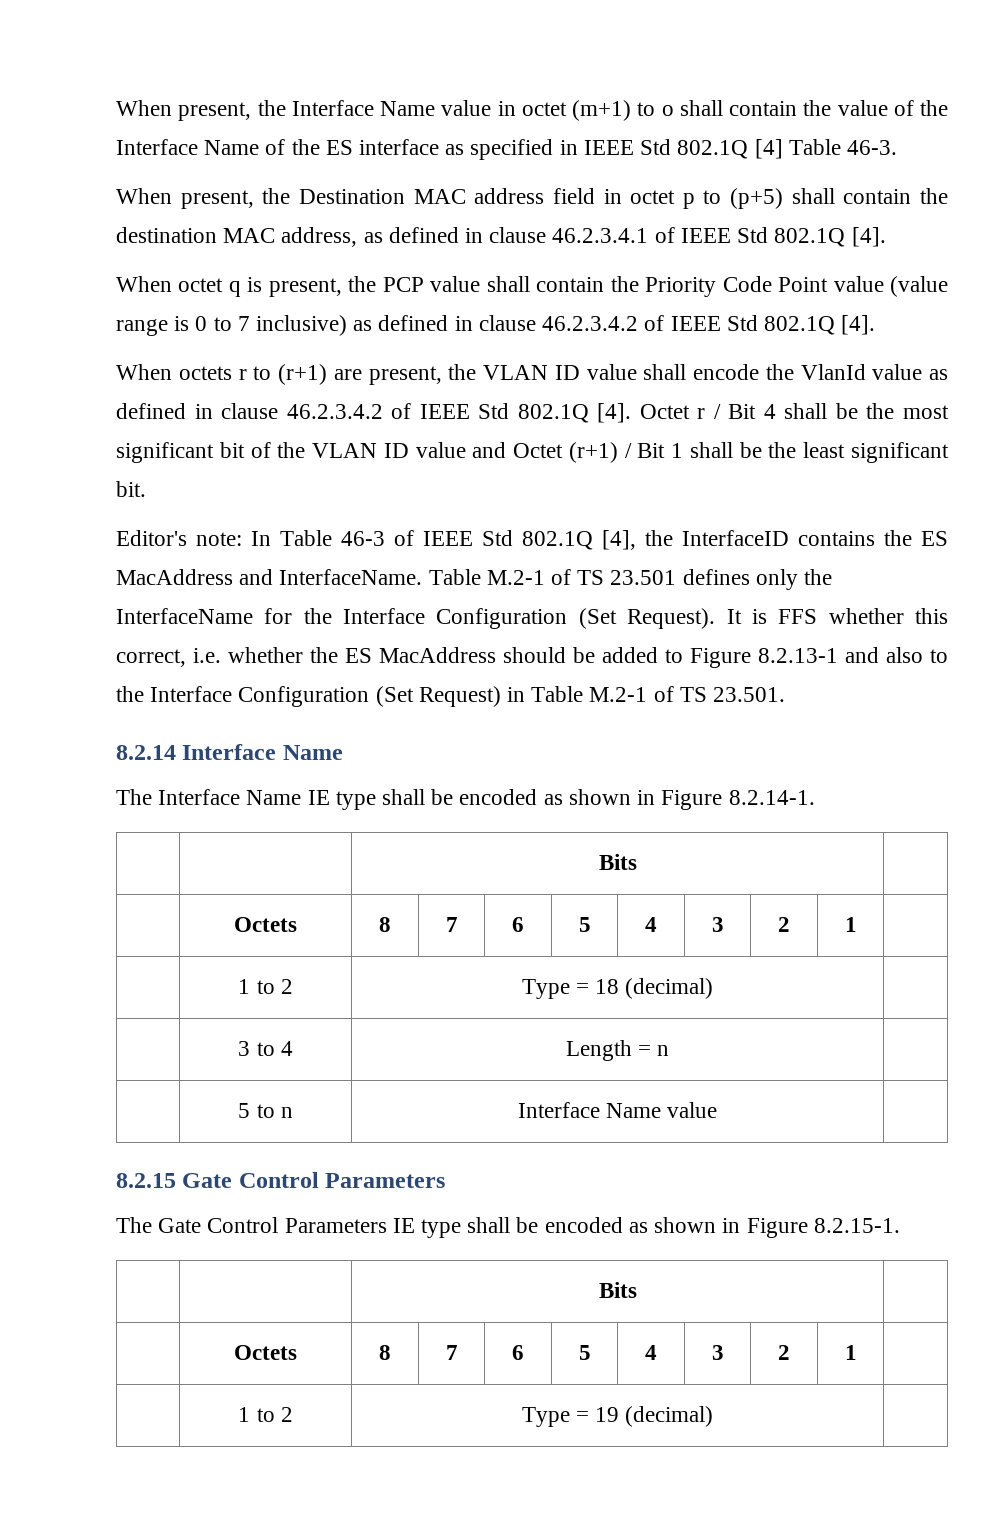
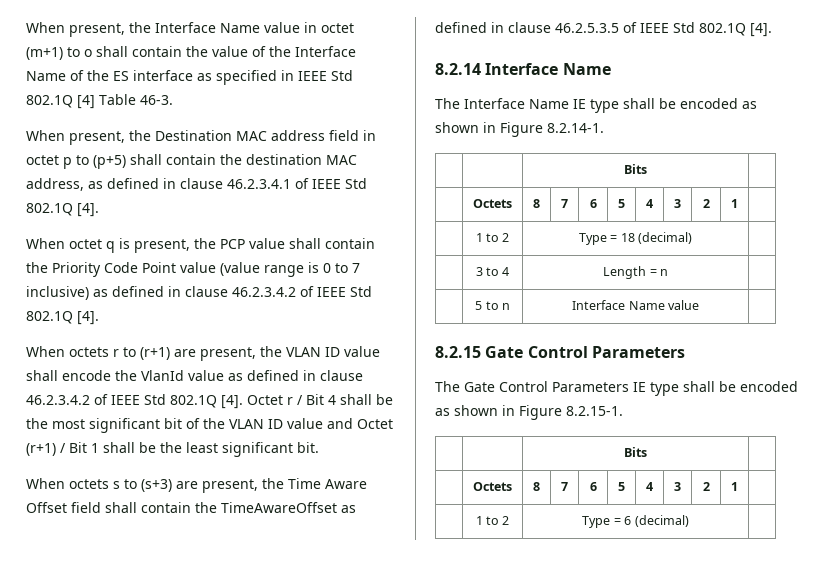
[116,530,948,550] [116,569,833,590] [116,608,949,629] [116,647,948,668] [116,686,786,707] Editor's note: In Table 46-3 of IEEE Std 802.1Q [4], the InterfaceID contains the ES MacAddress and InterfaceName. Table M.2-1 of TS 23.501 defines only the InterfaceName for the Interface Configuration (Set Request). It is FFS whether this correct, i.e. whether the ES MacAddress should be added to Figure 8.2.13-1 and also to the Interface Configuration (Set Request) in Table M.2-1 of TS 23.501. -> [26,478,367,493] [26,502,356,513] [435,22,772,37] When octets s to (s+3) are present, the Time Aware Offset field shall contain the TimeAwareOffset as defined in clause 46.2.5.3.5 of IEEE Std 802.1Q [4].
[595,1407,620,1422] 19 -> [624,516,632,525] 6

